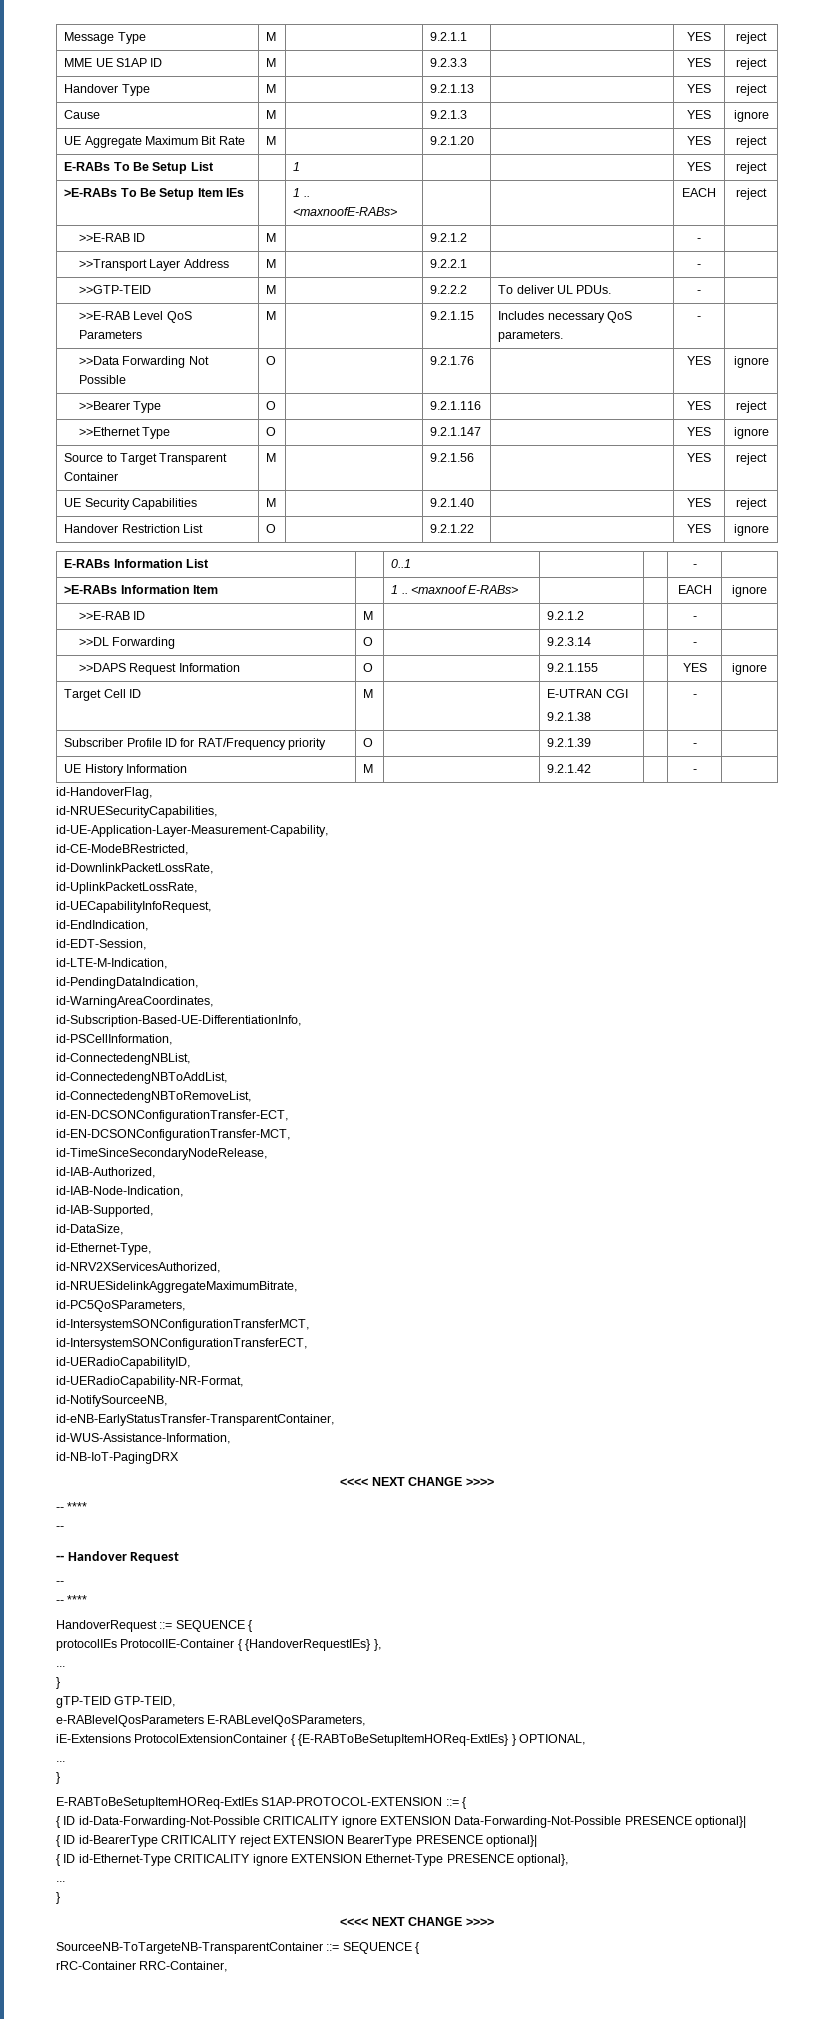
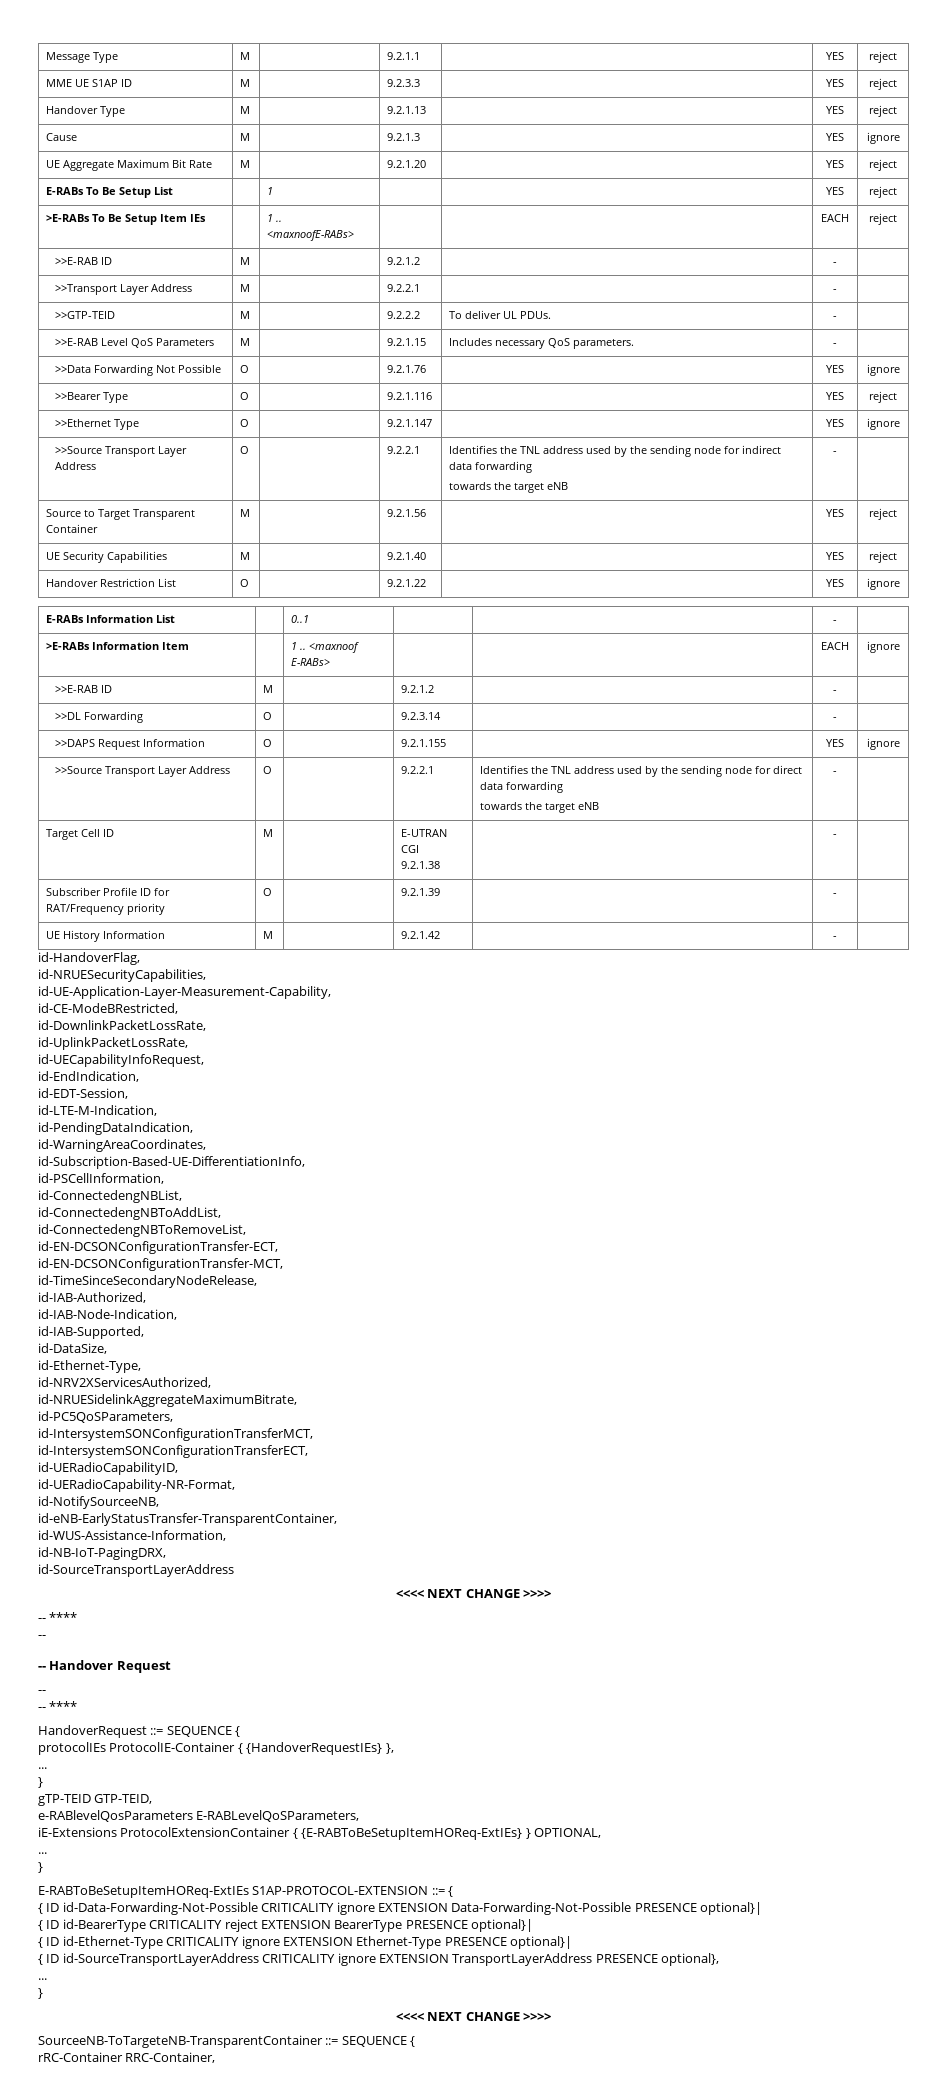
(769, 433) none -> [55,446,188,457] [55,462,97,470] [240,446,250,454] [387,446,421,454] [449,445,782,457] [449,461,533,473] [449,482,569,493] [833,451,837,454] // >>Source Transport Layer Address | O | | 9.2.2.1 | Identifies the TNL address used by the sending node for indirect data forwarding // towards the target eNB | - |
(767, 669) none -> [55,766,231,777] [263,766,273,774] [401,766,435,774] [480,765,803,777] [480,781,564,793] [480,802,600,813] [833,771,837,774] // >>Source Transport Layer Address | O | | 9.2.2.1 | Identifies the TNL address used by the sending node for direct data forwarding // towards the target eNB | - |
[56,1452,179,1464] id-NB-IoT-PagingDRX -> [38,1547,166,1560] [38,1564,234,1577] id-NB-IoT-PagingDRX, // id-SourceTransportLayerAddress
(514, 1858) none -> [510,1936,572,1949] [38,1953,658,1966] optional}| // { ID id-SourceTransportLayerAddress CRITICALITY ignore EXTENSION TransportLayerAddress PRESENCE

